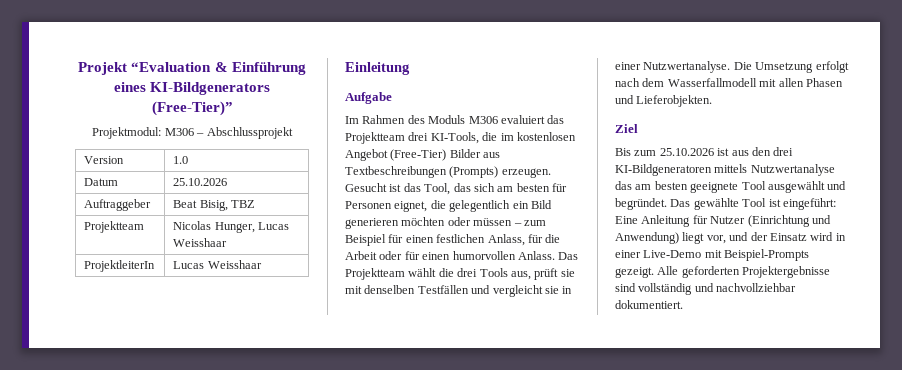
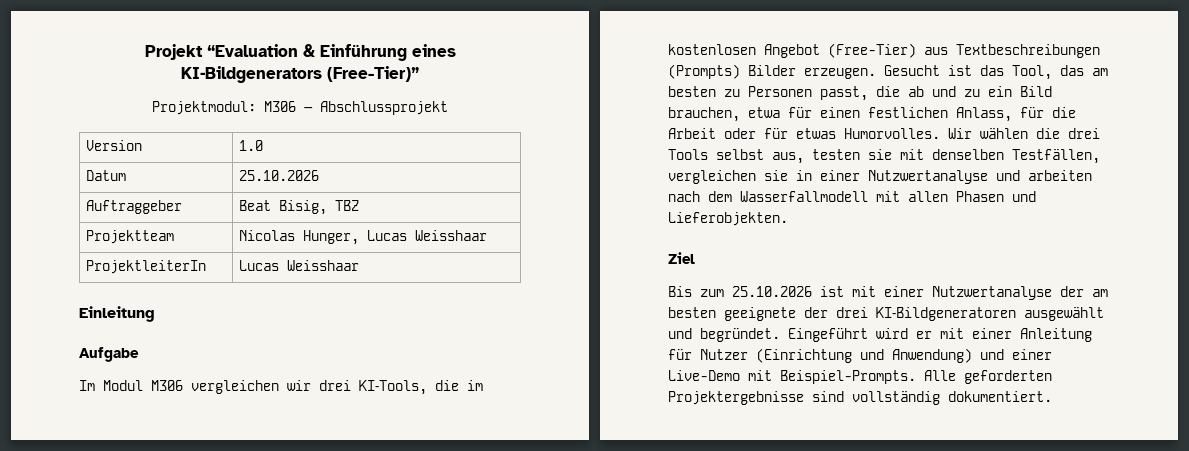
[362,115,565,124] [345,132,405,144] Rahmen des Moduls M306 evaluiert das Projektteam -> [103,380,311,394] Modul M306 vergleichen wir
[449,149,481,158] Bilder -> (916, 50) none
(499, 172) none -> [748,65,796,76] Bilder
[473,183,567,192] [345,200,552,212] [345,217,546,229] [345,234,386,246] sich am besten für Personen eignet, die gelegentlich ein Bild generieren möchten oder müssen – zum Beispiel -> [1092,68,1108,76] [668,86,1052,101] [668,107,780,122] am besten zu Personen passt, die ab und zu ein Bild brauchen, etwa
[422,251,579,260] [345,268,575,280] [345,285,573,297] [615,61,849,73] einen humorvollen Anlass. Das Projektteam wählt die drei Tools aus, prüft sie mit denselben Testfällen und vergleicht sie in einer Nutzwertanalyse. Die Umsetzung erfolgt -> [796,128,1100,139] [668,149,1100,164] [668,170,1092,184] etwas Humorvolles. Wir wählen die drei Tools selbst aus, testen sie mit denselben Testfällen, vergleichen sie in einer Nutzwertanalyse und arbeiten
[731,147,794,156] [615,164,835,176] [615,181,847,193] [615,198,836,210] [615,216,638,224] aus den drei KI‑Bildgeneratoren mittels Nutzwertanalyse das am besten geeignete Tool ausgewählt und begründet. Das gewählte Tool ist eingeführt: Eine -> [852,286,1108,300] [668,307,1104,321] [668,328,1012,342] mit einer Nutzwertanalyse der am besten geeignete der drei KI‑Bildgeneratoren ausgewählt und begründet. Eingeführt wird er mit einer
[682,232,846,244] liegt vor, und der Einsatz wird in -> [980,349,1004,360] und
[724,249,810,261] [615,267,654,278] Beispiel-Prompts gezeigt. -> [780,370,916,384] Beispiel-Prompts.
[694,283,797,292] und nachvollziehbar -> (940, 398) none

